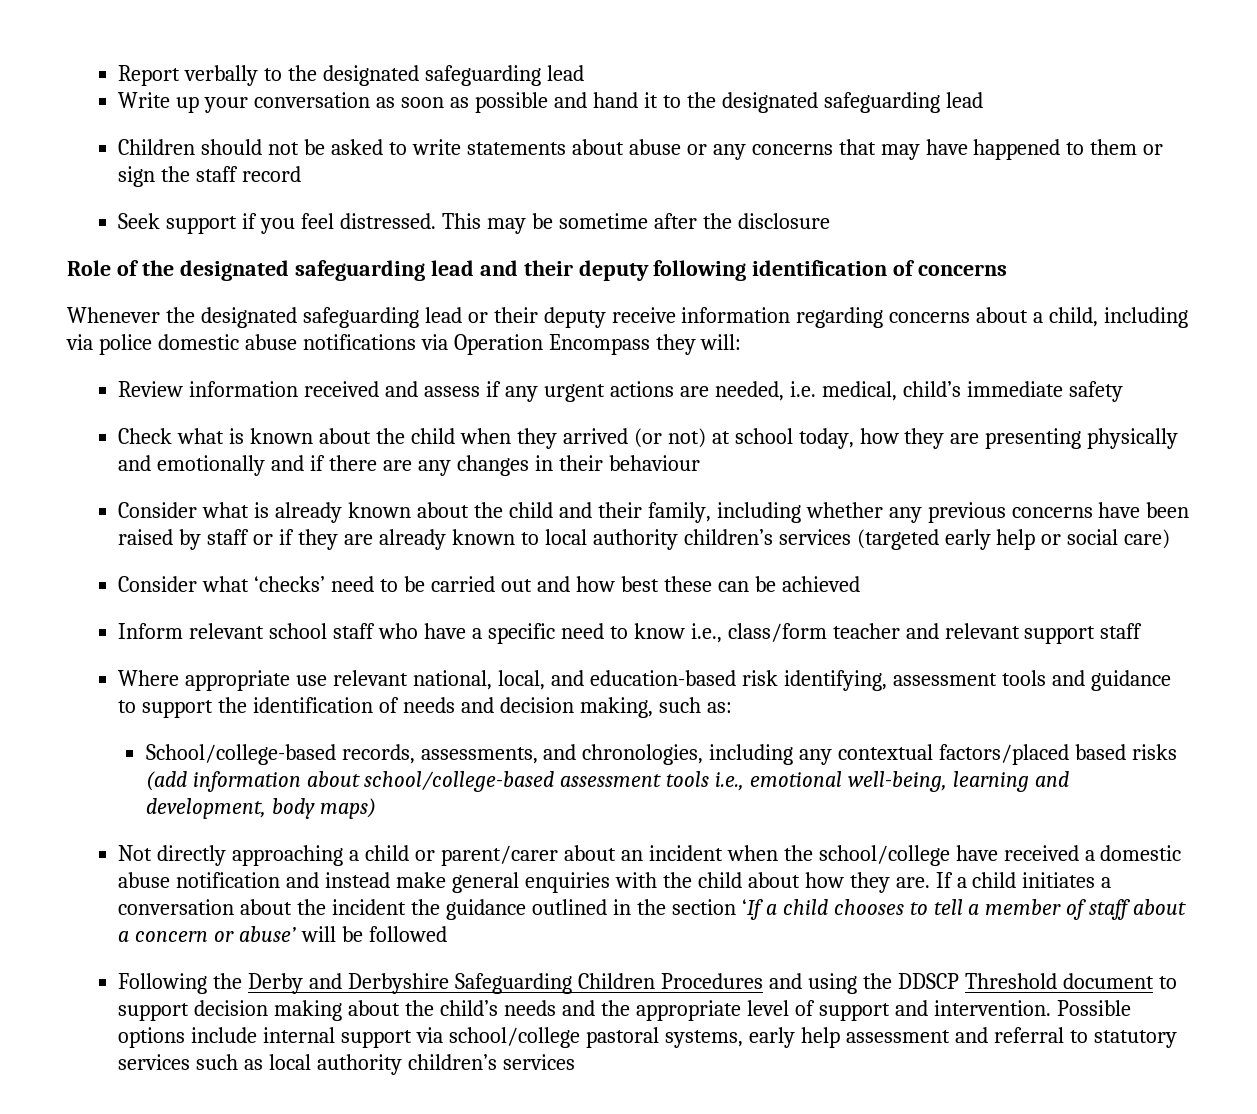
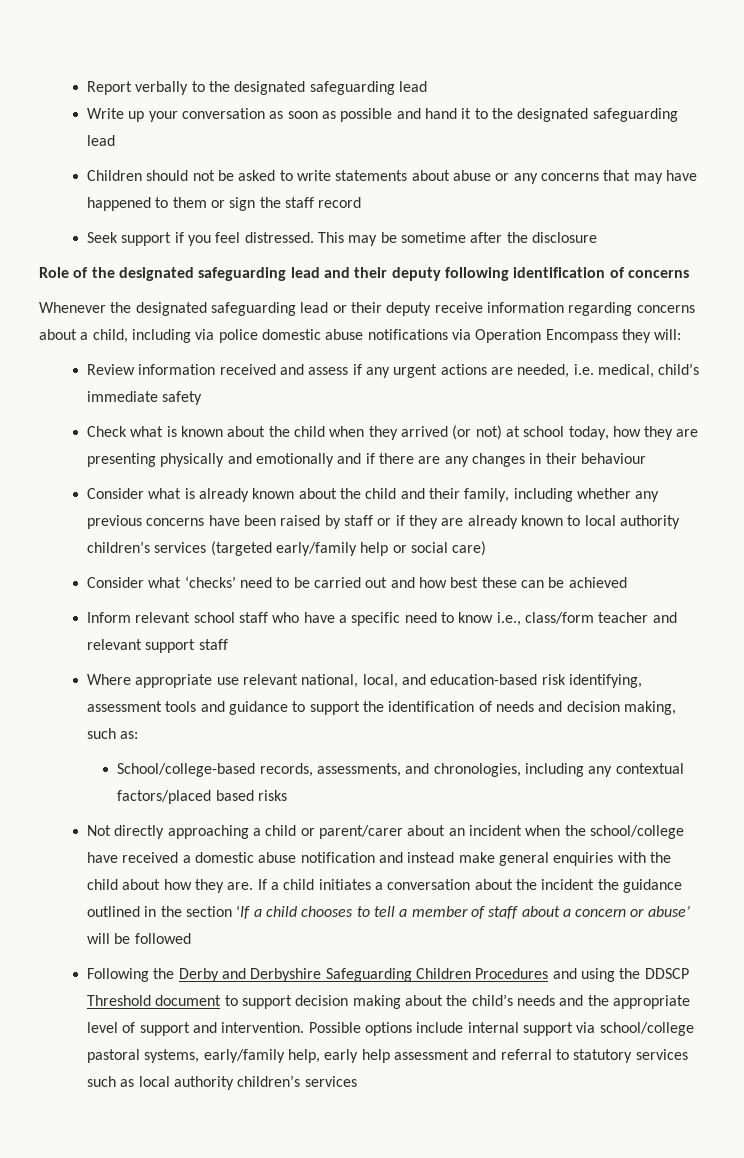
[944,529,991,550] early -> [275,542,357,556] early/family
[145,771,1070,792] [145,798,376,819] (add information about school/college-based assessment tools i.e., emotional well-being, learning and development, body maps) -> (288, 795) none
(744, 1039) none -> [203,1049,320,1063] early/family help,

